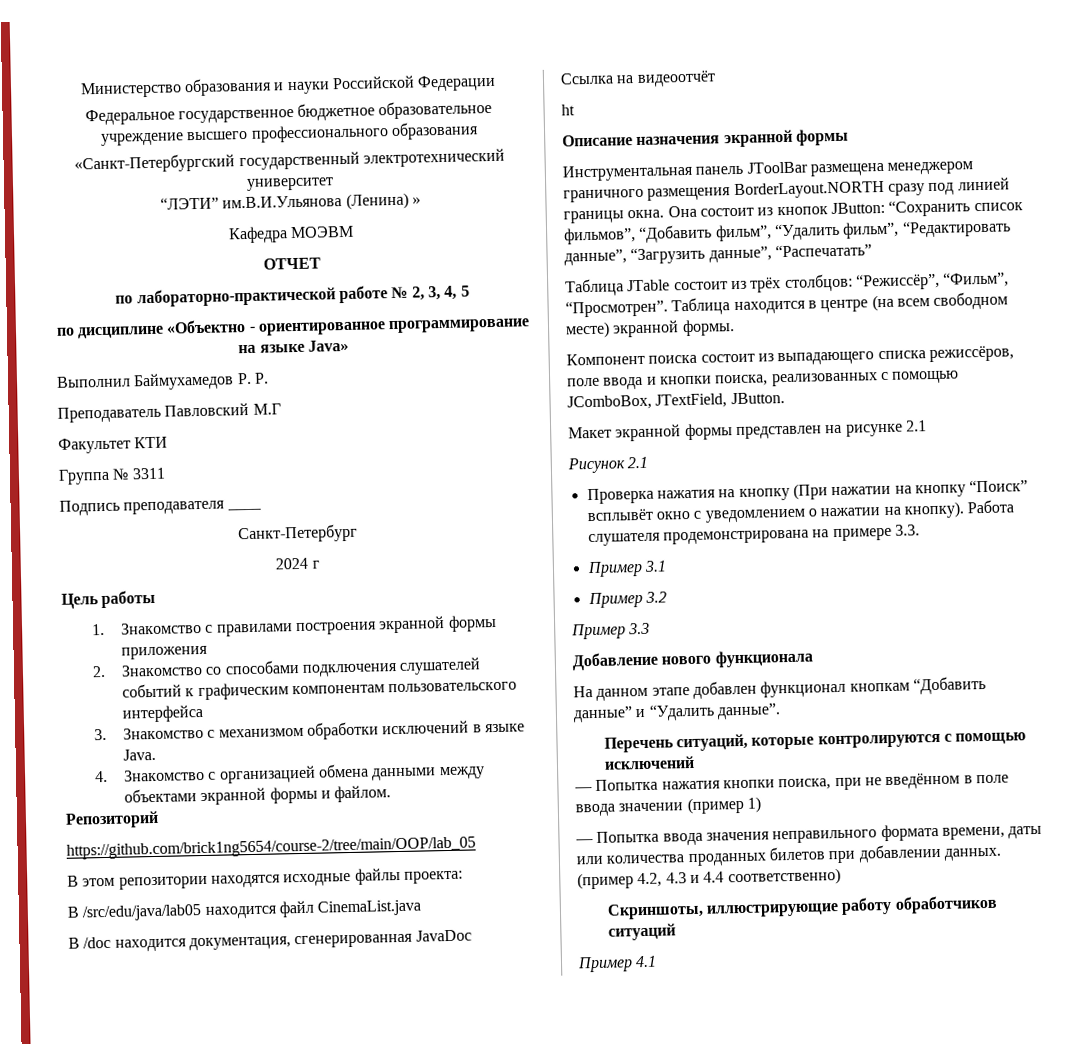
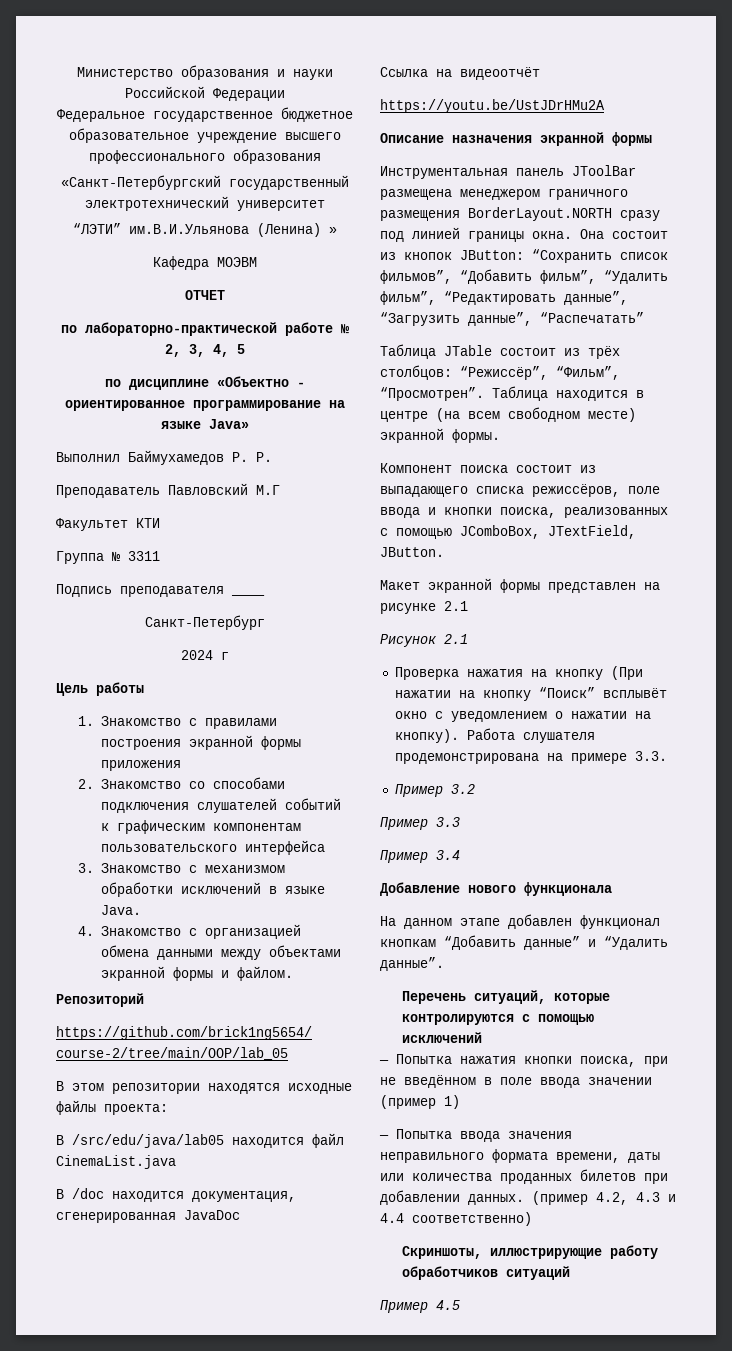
[561,104,575,116] ht -> [380,99,605,113] https://youtu.be/UstJDrHMu2A
[586,560,667,578] // Пример 3.1 -> (667, 756) none
(651, 628) none -> [380,850,460,863] // Пример 3.4
[635,955,658,968] 4.1 -> [436,1300,460,1310] 4.5

